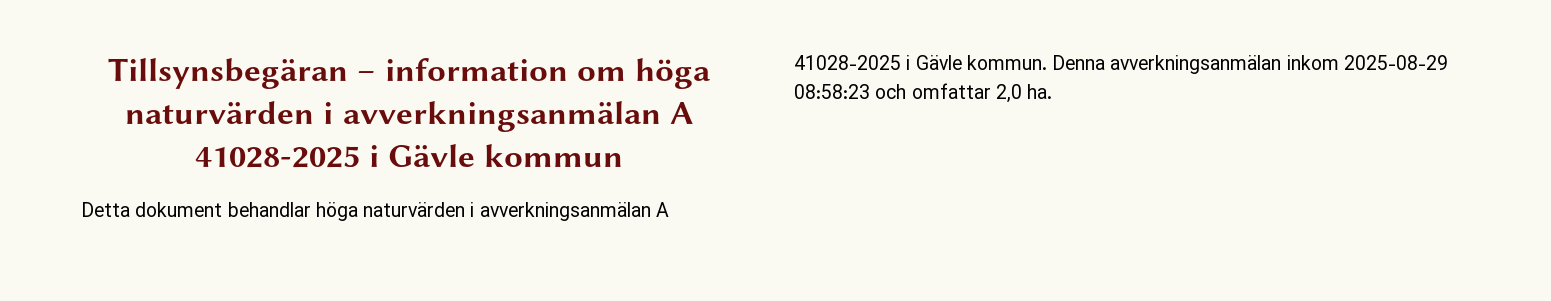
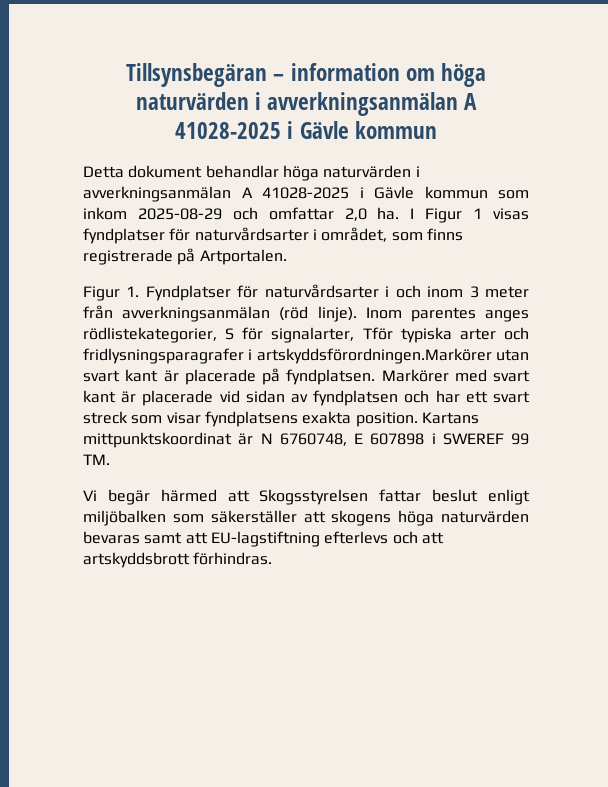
[966,55,1282,74] kommun. Denna avverkningsanmälan -> [424,186,529,199] kommun som
[794,84,870,99] 08:58:23 -> (222, 214) none
(1053, 91) none -> [410,208,530,223] [83,227,463,244] [83,248,287,265] [83,284,530,301] [83,305,530,322] [83,327,530,343] [83,348,529,364] [83,368,530,385] [83,390,530,406] [83,411,479,427] [83,432,529,448] [83,454,110,465] [83,489,530,505] [83,510,529,526] [83,531,444,547] [83,552,273,568] I Figur 1 visas fyndplatser för naturvårdsarter i området, som finns registrerade på Artportalen. // Figur 1. Fyndplatser för naturvårdsarter i och inom 3 meter från avverkningsanmälan (röd linje). Inom parentes anges rödlistekategorier, S för signalarter, Tför typiska arter och fridlysningsparagrafer i artskyddsförordningen.Markörer utan svart kant är placerade på fyndplatsen. Markörer med svart kant är placerade vid sidan av fyndplatsen och har ett svart streck som visar fyndplatsens exakta position. Kartans mittpunktskoordinat är N 6760748, E 607898 i SWEREF 99 TM. // Vi begär härmed att Skogsstyrelsen fattar beslut enligt miljöbalken som säkerställer att skogens höga naturvärden bevaras samt att EU-lagstiftning efterlevs och att artskyddsbrott förhindras.

